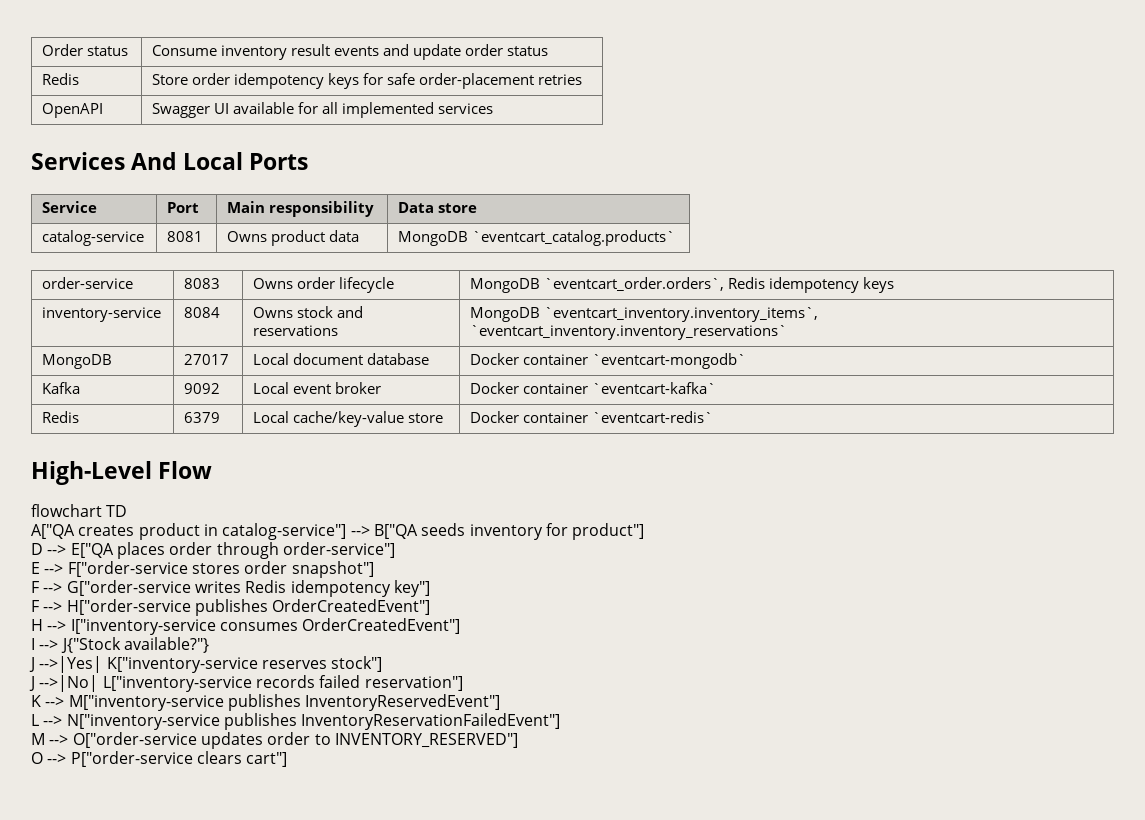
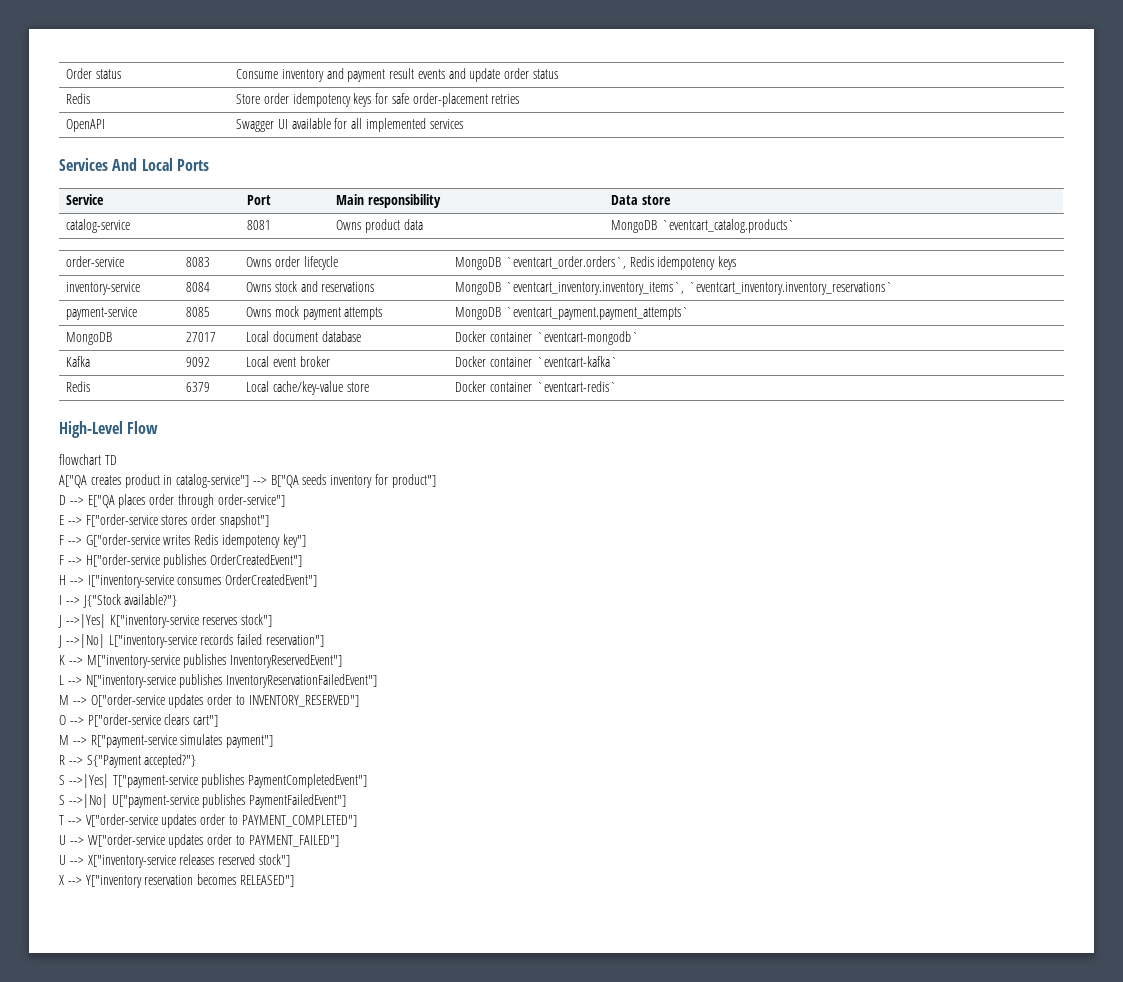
(288, 52) none -> [326,68,386,82] and payment
(788, 332) none -> [65,307,137,320] [185,307,210,317] [245,306,383,320] [454,307,689,320] // payment-service | 8085 | Owns mock payment attempts | MongoDB `eventcart_payment.payment_attempts`
(288, 759) none -> [59,734,274,748] [59,754,197,768] [59,774,368,788] [59,794,347,808] [59,814,357,828] [59,834,339,848] [59,854,290,868] [59,874,294,888] // M --> R["payment-service simulates payment"] // R --> S{"Payment accepted?"} // S -->|Yes| T["payment-service publishes PaymentCompletedEvent"] // S -->|No| U["payment-service publishes PaymentFailedEvent"] // T --> V["order-service updates order to PAYMENT_COMPLETED"] // U --> W["order-service updates order to PAYMENT_FAILED"] // U --> X["inventory-service releases reserved stock"] // X --> Y["inventory reservation becomes RELEASED"]

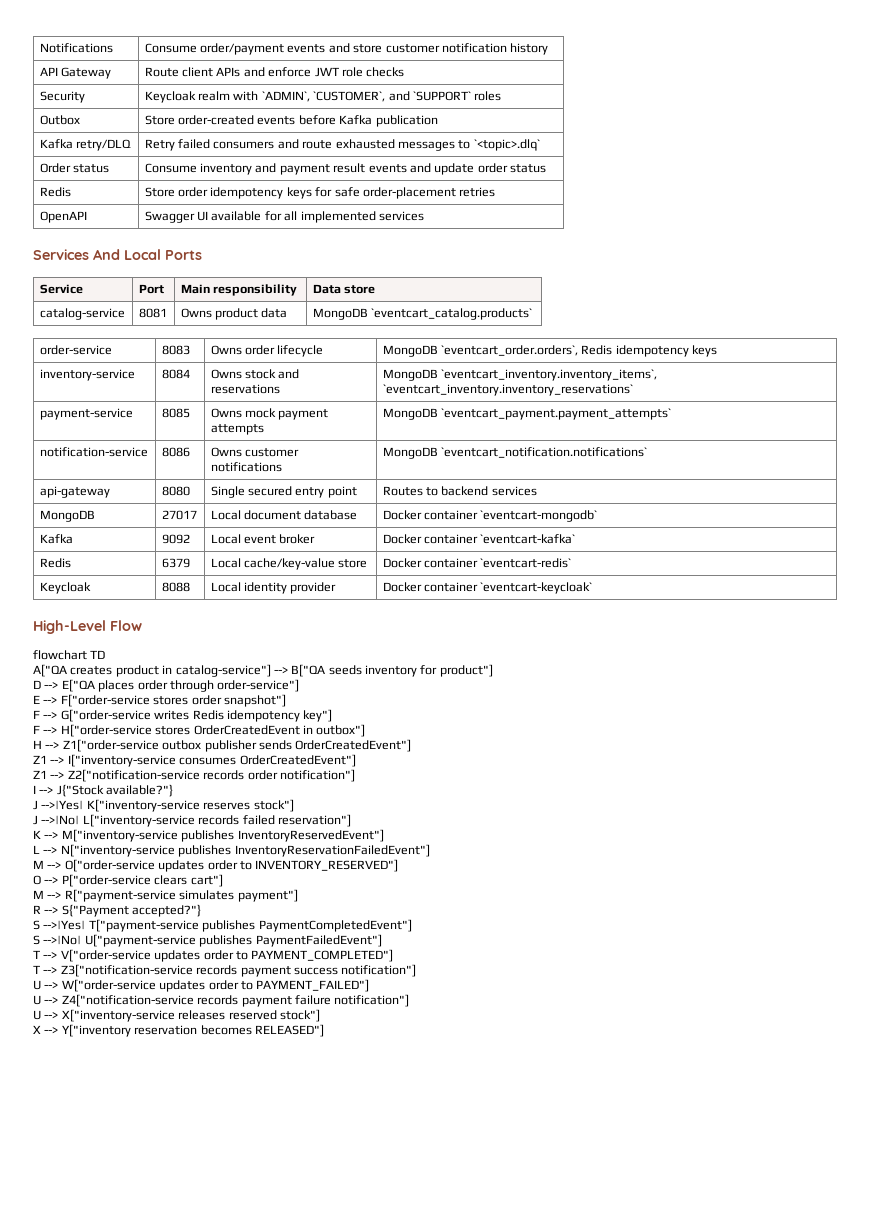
(65, 73) none -> [39,43,113,53] [144,43,549,55] [39,67,112,79] [144,67,405,77] [39,91,85,103] [144,91,502,103] [39,115,80,125] [144,115,438,127] [39,139,132,151] [144,139,540,151] Notifications | Consume order/payment events and store customer notification history // API Gateway | Route client APIs and enforce JWT role checks // Security | Keycloak realm with `ADMIN`, `CUSTOMER`, and `SUPPORT` roles // Outbox | Store order-created events before Kafka publication // Kafka retry/DLQ | Retry failed consumers and route exhausted messages to `<topic>.dlq` //
(689, 313) none -> [39,447,148,457] [161,447,190,457] [210,447,300,457] [210,462,282,472] [382,447,648,459] [39,486,110,498] [161,486,190,496] [210,486,357,498] [382,486,537,496] // notification-service | 8086 | Owns customer notifications | MongoDB `eventcart_notification.notifications` // api-gateway | 8080 | Single secured entry point | Routes to backend services
(617, 386) none -> [39,582,91,594] [161,582,190,592] [210,582,337,594] [382,582,593,594] // Keycloak | 8088 | Local identity provider | Docker container `eventcart-keycloak`
[163,554,303,568] [59,575,66,585] publishes OrderCreatedEvent"] // H -> [155,724,366,737] [33,739,412,752] [33,755,47,764] stores OrderCreatedEvent in outbox"] // H --> Z1["order-service outbox publisher sends OrderCreatedEvent"] // Z1
(318, 580) none -> [33,769,355,782] // Z1 --> Z2["notification-service records order notification"]
(357, 821) none -> [33,964,417,977] // T --> Z3["notification-service records payment success notification"]
(339, 841) none -> [33,994,410,1007] // U --> Z4["notification-service records payment failure notification"]

